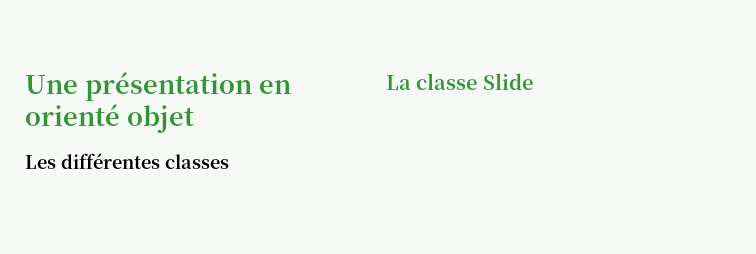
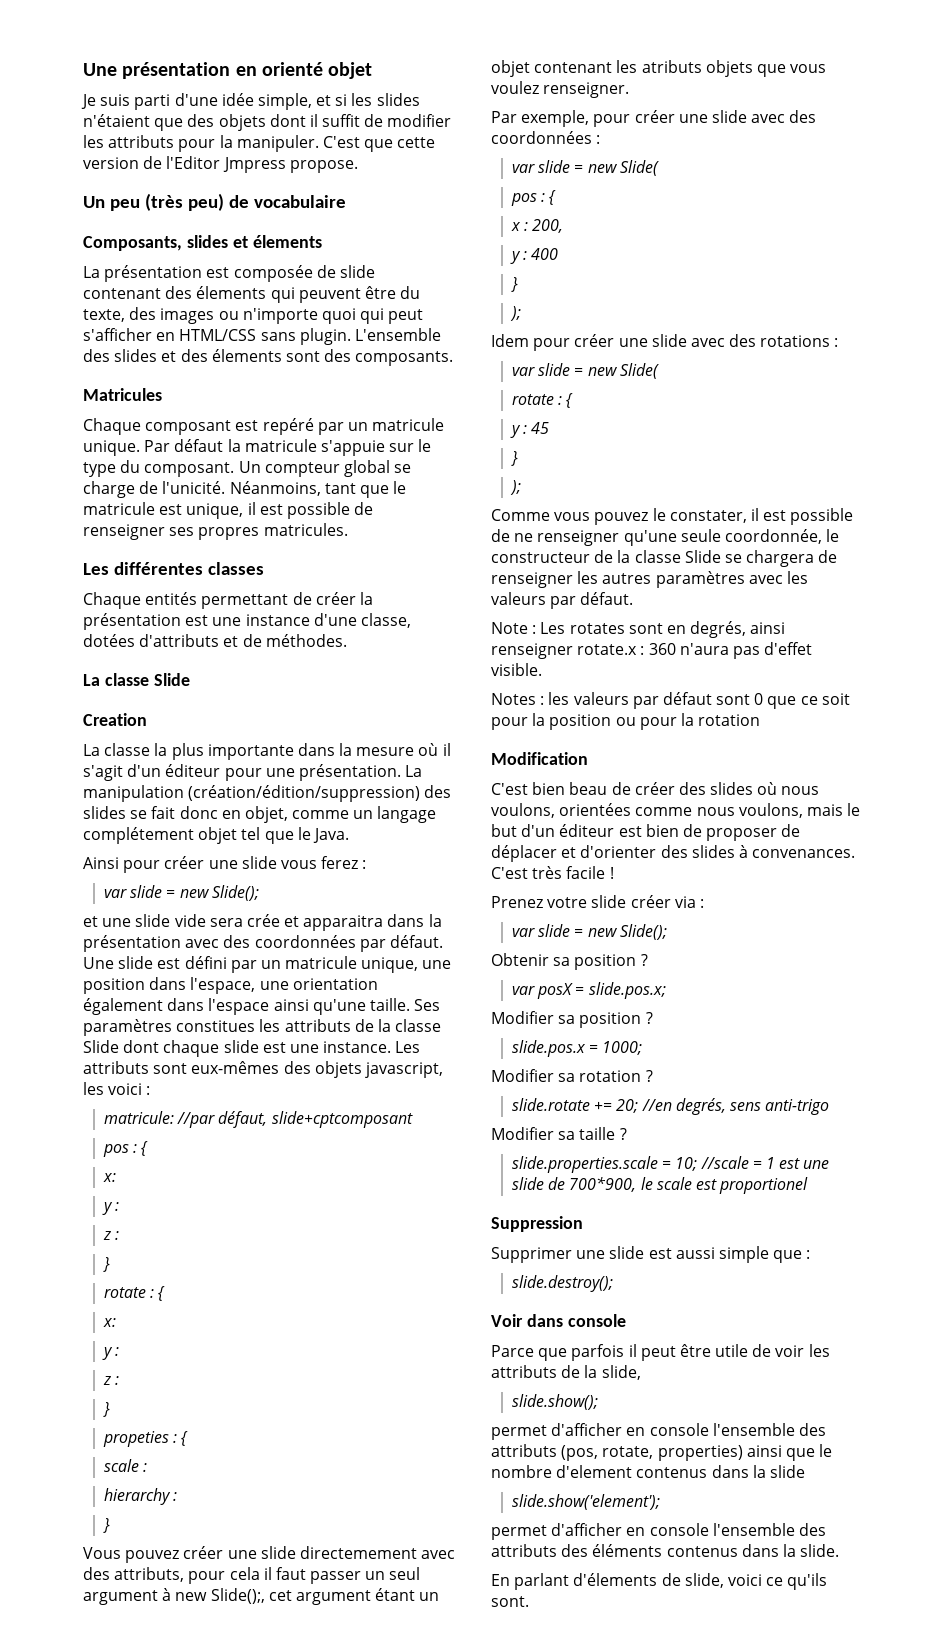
[25,153,229,169] [386,73,533,90] Les différentes classes // La classe Slide -> [81,93,420,110] [83,114,452,131] [83,135,436,152] [83,156,358,173] [83,193,346,211] [83,235,322,251] [83,265,375,282] [83,286,421,303] [83,307,424,324] [83,328,441,345] [83,349,454,366] [83,388,162,401] [83,418,445,435] [83,439,432,456] [83,460,412,477] [83,481,407,498] [83,502,374,519] [83,523,348,540] [83,562,264,575] [83,592,373,609] [83,613,411,630] [83,634,347,647] [83,673,190,686] [83,713,147,726] [83,743,451,760] [83,764,423,781] [83,785,452,802] [83,806,437,823] [83,827,349,844] [83,856,367,873] [103,885,259,901] [83,914,442,931] [83,935,443,952] [83,956,452,973] [83,977,378,994] [83,998,441,1015] [83,1019,442,1036] [83,1040,421,1057] [83,1061,443,1078] [83,1082,151,1095] [103,1111,413,1128] [102,1141,149,1157] [102,1173,116,1182] [101,1202,120,1215] [102,1231,120,1240] [102,1257,110,1272] [103,1286,166,1301] [102,1318,116,1327] [101,1347,120,1360] [102,1376,120,1385] [102,1402,110,1417] [102,1431,189,1447] [103,1459,148,1472] [103,1488,178,1505] [102,1518,110,1533] [83,1546,456,1563] [83,1567,421,1584] [83,1588,440,1605] [491,60,827,77] [491,81,630,98] [491,110,817,127] [491,131,601,144] [511,160,659,176] [510,190,557,206] [510,219,564,233] [509,248,559,264] [510,277,518,292] [509,306,521,321] [491,334,839,351] [511,363,659,379] [511,393,574,408] [509,422,550,438] [510,451,518,466] [509,480,521,495] [491,508,854,525] [491,529,840,546] [491,550,838,567] [491,571,808,588] [491,592,634,609] [491,621,786,638] [491,642,813,659] [491,663,542,676] [491,692,850,709] [491,713,761,730] [491,752,588,765] [491,782,820,795] [491,803,861,818] [491,824,801,841] [491,845,856,862] [491,866,614,879] [491,895,704,908] [511,924,667,940] [491,953,648,970] [511,982,666,999] [491,1011,653,1028] [511,1040,643,1057] [491,1069,653,1082] [511,1098,830,1115] [491,1127,627,1140] [511,1156,830,1173] [511,1177,809,1194] [491,1216,583,1232] [491,1246,811,1263] [511,1275,613,1292] [491,1314,626,1327] [491,1344,830,1361] [491,1365,641,1380] [511,1394,598,1410] [491,1423,826,1440] [491,1444,833,1461] [491,1465,805,1478] [511,1494,660,1510] [491,1523,826,1540] [491,1544,840,1557] [491,1573,828,1590] [491,1596,529,1607] Je suis parti d'une idée simple, et si les slides n'étaient que des objets dont il suffit de modifier les attributs pour la manipuler. C'est que cette version de l'Editor Jmpress propose. // Un peu (très peu) de vocabulaire // Composants, slides et élements // La présentation est composée de slide contenant des élements qui peuvent être du texte, des images ou n'importe quoi qui peut s'afficher en HTML/CSS sans plugin. L'ensemble des slides et des élements sont des composants. // Matricules // Chaque composant est repéré par un matricule unique. Par défaut la matricule s'appuie sur le type du composant. Un compteur global se charge de l'unicité. Néanmoins, tant que le matricule est unique, il est possible de renseigner ses propres matricules. // Les différentes classes // Chaque entités permettant de créer la présentation est une instance d'une classe, dotées d'attributs et de méthodes. // La classe Slide // Creation // La classe la plus importante dans la mesure où il s'agit d'un éditeur pour une présentation. La manipulation (création/édition/suppression) des slides se fait donc en objet, comme un langage complétement objet tel que le Java. // Ainsi pour créer une slide vous ferez : // var slide = new Slide(); // et une slide vide sera crée et apparaitra dans la présentation avec des coordonnées par défaut. Une slide est défini par un matricule unique, une position dans l'espace, une orientation également dans l'espace ainsi qu'une taille. Ses paramètres constitues les attributs de la classe Slide dont chaque slide est une instance. Les attributs sont eux-mêmes des objets javascript, les voici : // matricule: //par défaut, slide+cptcomposant // pos : { // x: // y : // z : // } // rotate : { // x: // y : // z : // } // propeties : { // scale : // hierarchy : // } // Vous pouvez créer une slide directemement avec des attributs, pour cela il faut passer un seul argument à new Slide();, cet argument étant un objet contenant les atributs objets que vous voulez renseigner. // Par exemple, pour créer une slide avec des coordonnées : // var slide = new Slide( // pos : { // x : 200, // y : 400 // } // ); // Idem pour créer une slide avec des rotations : // var slide = new Slide( // rotate : { // y : 45 // } // ); // Comme vous pouvez le constater, il est possible de ne renseigner qu'une seule coordonnée, le constructeur de la classe Slide se chargera de renseigner les autres paramètres avec les valeurs par défaut. // Note : Les rotates sont en degrés, ainsi renseigner rotate.x : 360 n'aura pas d'effet visible. // Notes : les valeurs par défaut sont 0 que ce soit pour la position ou pour la rotation // Modification // C'est bien beau de créer des slides où nous voulons, orientées comme nous voulons, mais le but d'un éditeur est bien de proposer de déplacer et d'orienter des slides à convenances. C'est très facile ! // Prenez votre slide créer via : // var slide = new Slide(); // Obtenir sa position ? // var posX = slide.pos.x; // Modifier sa position ? // slide.pos.x = 1000; // Modifier sa rotation ? // slide.rotate += 20; //en degrés, sens anti-trigo // Modifier sa taille ? // slide.properties.scale = 10; //scale = 1 est une slide de 700*900, le scale est proportionel // Suppression // Supprimer une slide est aussi simple que : // slide.destroy(); // Voir dans console // Parce que parfois il peut être utile de voir les attributs de la slide, // slide.show(); // permet d'afficher en console l'ensemble des attributs (pos, rotate, properties) ainsi que le nombre d'element contenus dans la slide // slide.show('element'); // permet d'afficher en console l'ensemble des attributs des éléments contenus dans la slide. // En parlant d'élements de slide, voici ce qu'ils sont.

